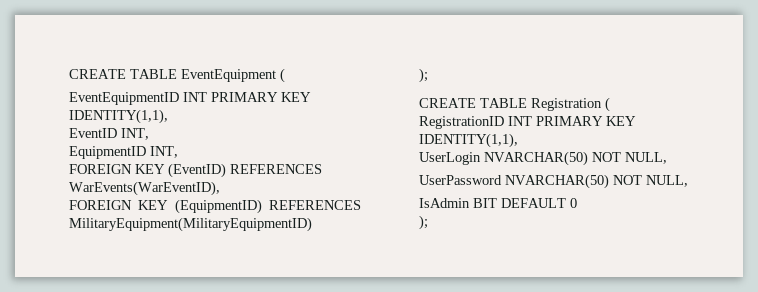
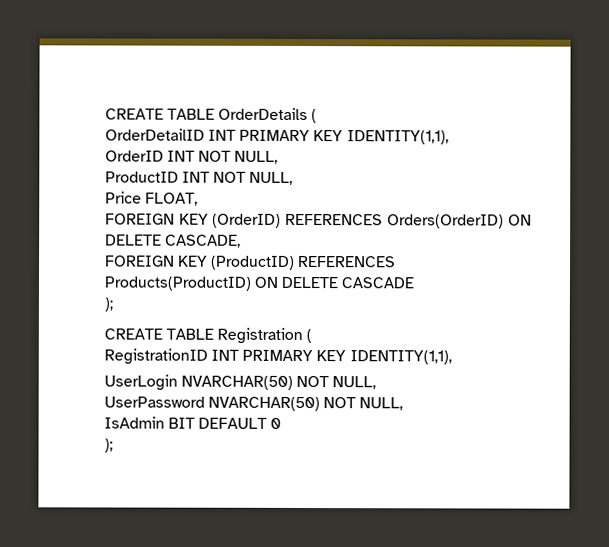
[69,68,286,83] [69,92,312,105] [69,109,169,124] [69,128,150,140] [69,146,179,159] [69,163,323,178] [69,181,221,196] [69,199,361,214] [69,217,313,232] CREATE TABLE EventEquipment ( // EventEquipmentID INT PRIMARY KEY IDENTITY(1,1), // EventID INT, // EquipmentID INT, // FOREIGN KEY (EventID) REFERENCES WarEvents(WarEventID), // FOREIGN KEY (EquipmentID) REFERENCES MilitaryEquipment(MilitaryEquipmentID) -> [104,107,318,124] [104,128,449,145] [104,150,279,164] [104,171,294,185] [104,191,198,206] [104,213,532,229] [104,234,241,248] [104,255,397,270] [103,276,415,291] CREATE TABLE OrderDetails ( // OrderDetailID INT PRIMARY KEY IDENTITY(1,1), // OrderID INT NOT NULL, // ProductID INT NOT NULL, // Price FLOAT, // FOREIGN KEY (OrderID) REFERENCES Orders(OrderID) ON DELETE CASCADE, // FOREIGN KEY (ProductID) REFERENCES Products(ProductID) ON DELETE CASCADE

